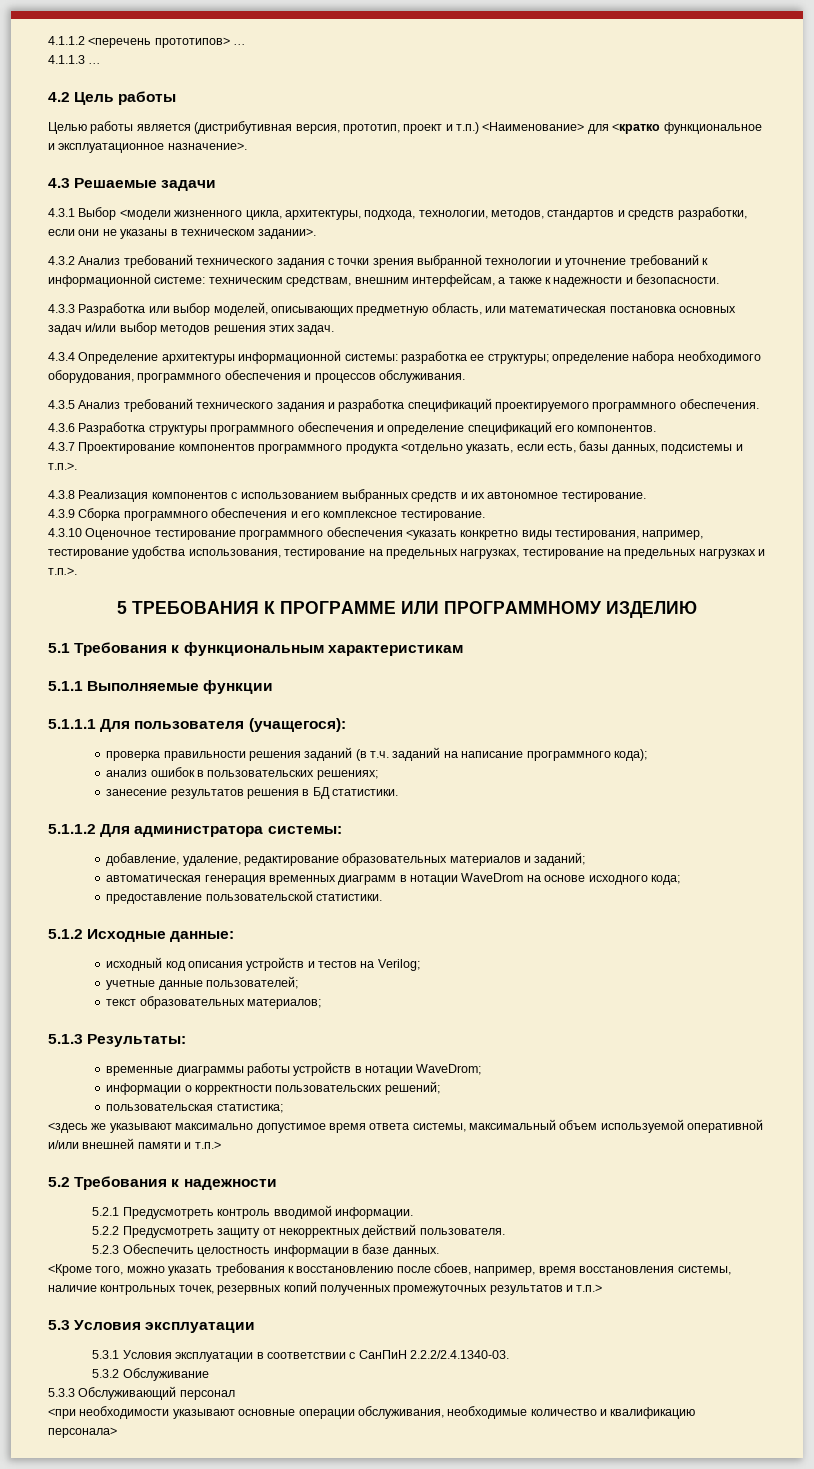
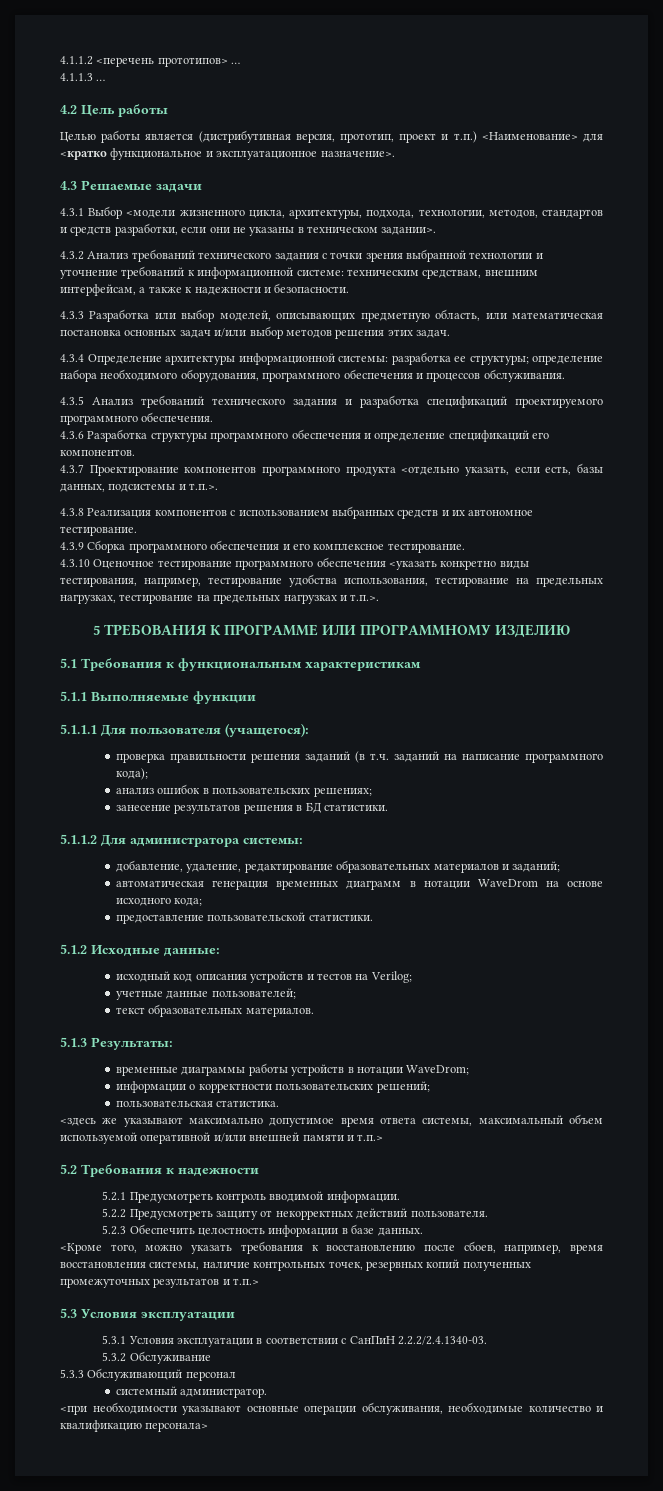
[246,999,321,1009] материалов; -> [245,1007,314,1017] материалов.
[216,1104,283,1113] статистика; -> [216,1100,280,1107] статистика.
(235, 1395) none -> [116,1386,268,1398] // cистемный администратор.

